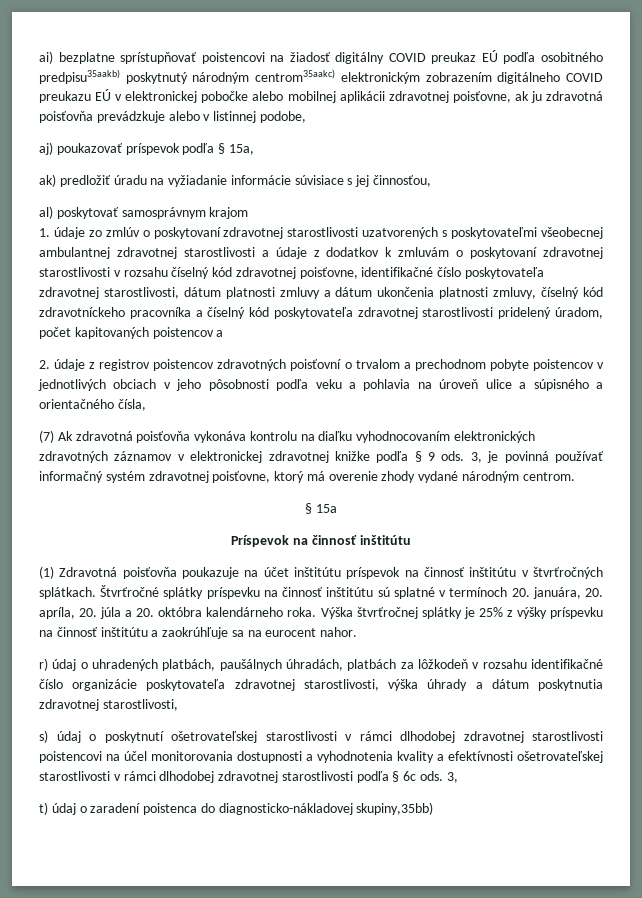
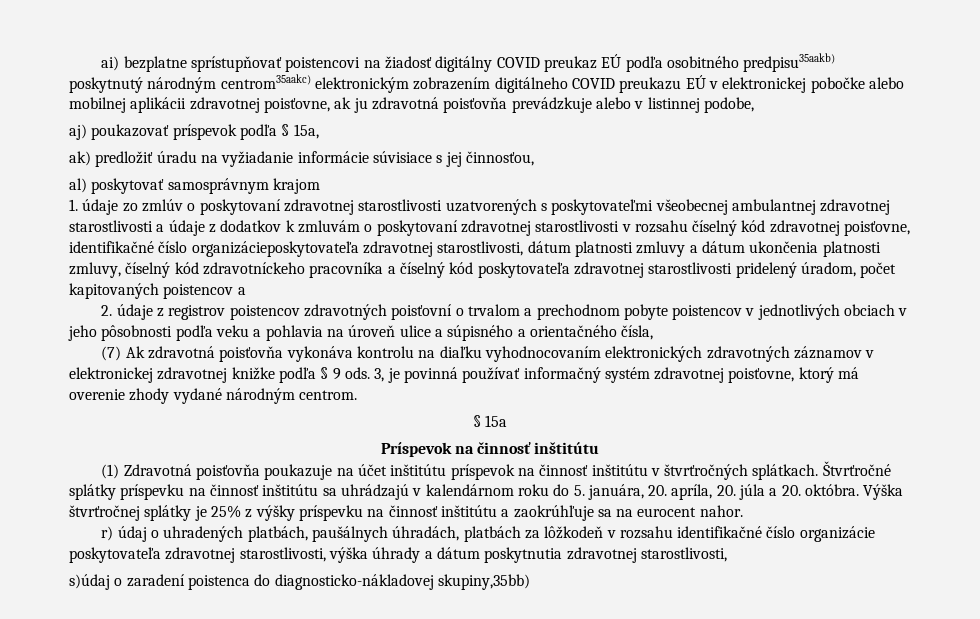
[465,267,545,279] poskytovateľa -> [191,241,359,257] organizácieposkytovateľa
[377,587,530,599] sú splatné v termínoch 20. -> [322,484,585,500] sa uhrádzajú v kalendárnom roku do 5.
[158,607,317,617] októbra kalendárneho roka. -> [805,484,860,496] októbra.
[39,730,603,743] [39,751,603,763] [39,771,458,783] [39,802,76,815] s) údaj o poskytnutí ošetrovateľskej starostlivosti v rámci dlhodobej zdravotnej starostlivosti poistencovi na účel monitorovania dostupnosti a vyhodnotenia kvality a efektívnosti ošetrovateľskej starostlivosti v rámci dlhodobej zdravotnej starostlivosti podľa § 6c ods. 3, // t) údaj -> [69,574,110,590] s)údaj

